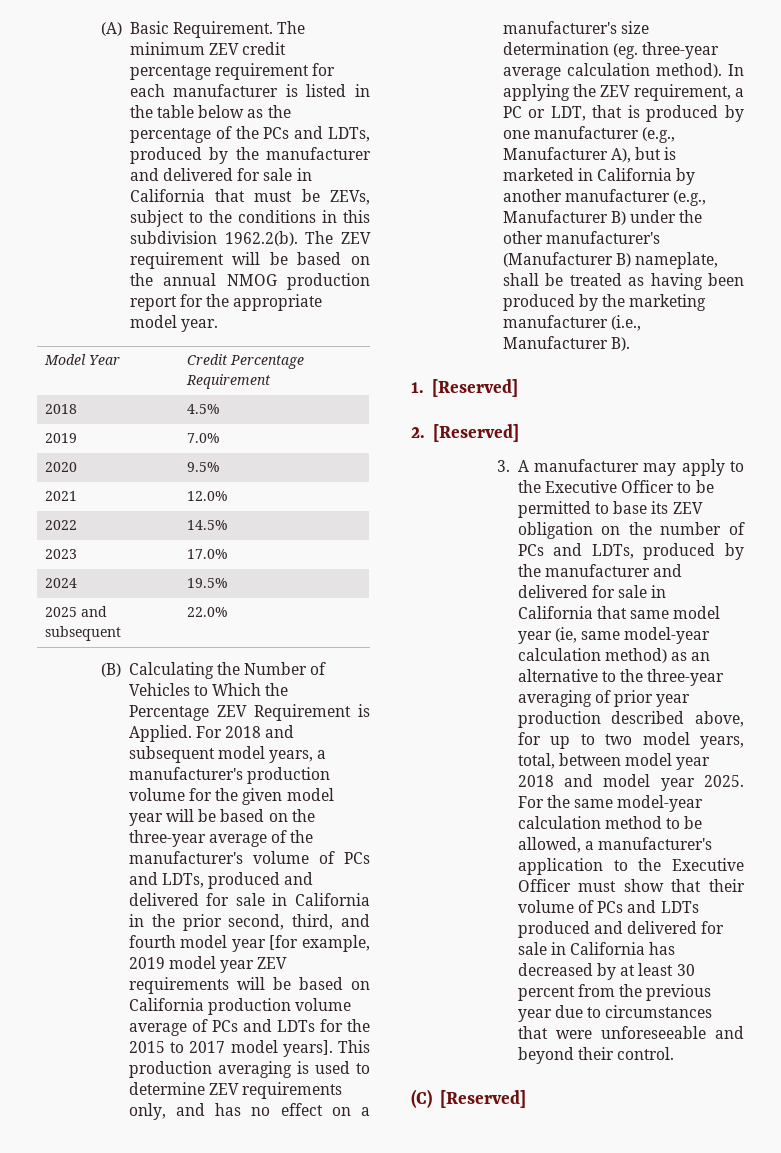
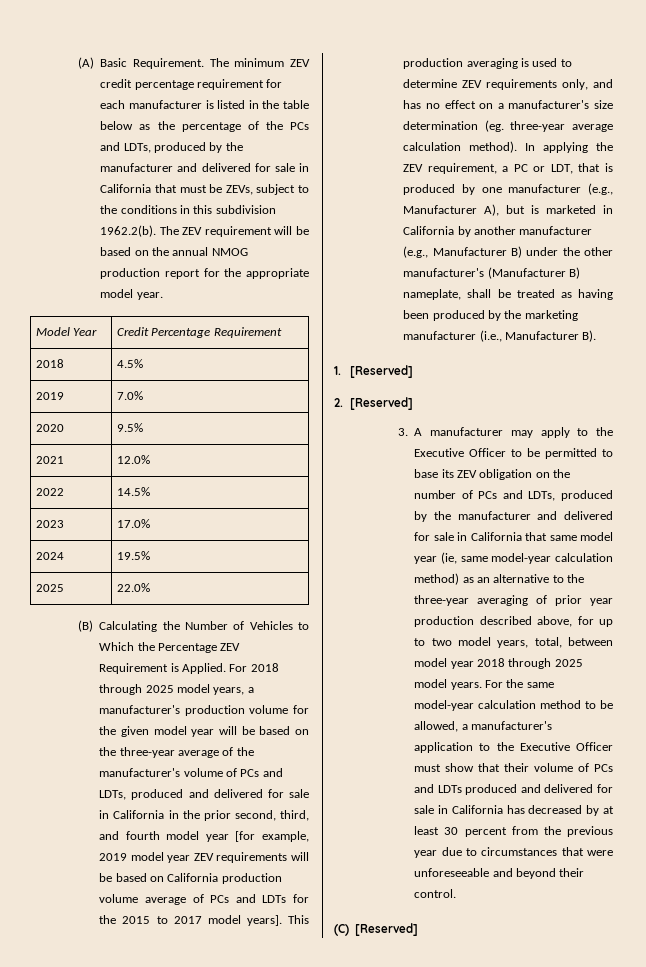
[80,606,107,617] [44,626,121,641] and subsequent -> (65, 588) none
[265,725,295,738] [128,746,215,763] and subsequent -> [99,684,174,695] through 2025
[564,774,744,791] and model year 2025. -> [508,658,583,669] [414,679,482,690] through 2025 model years.

